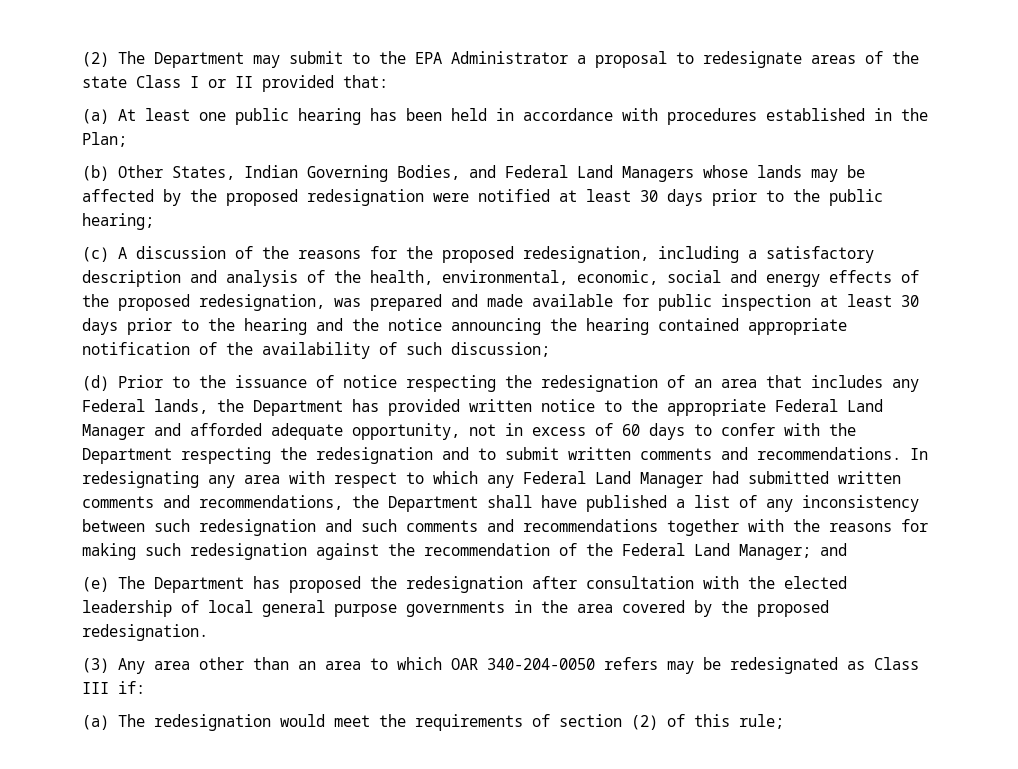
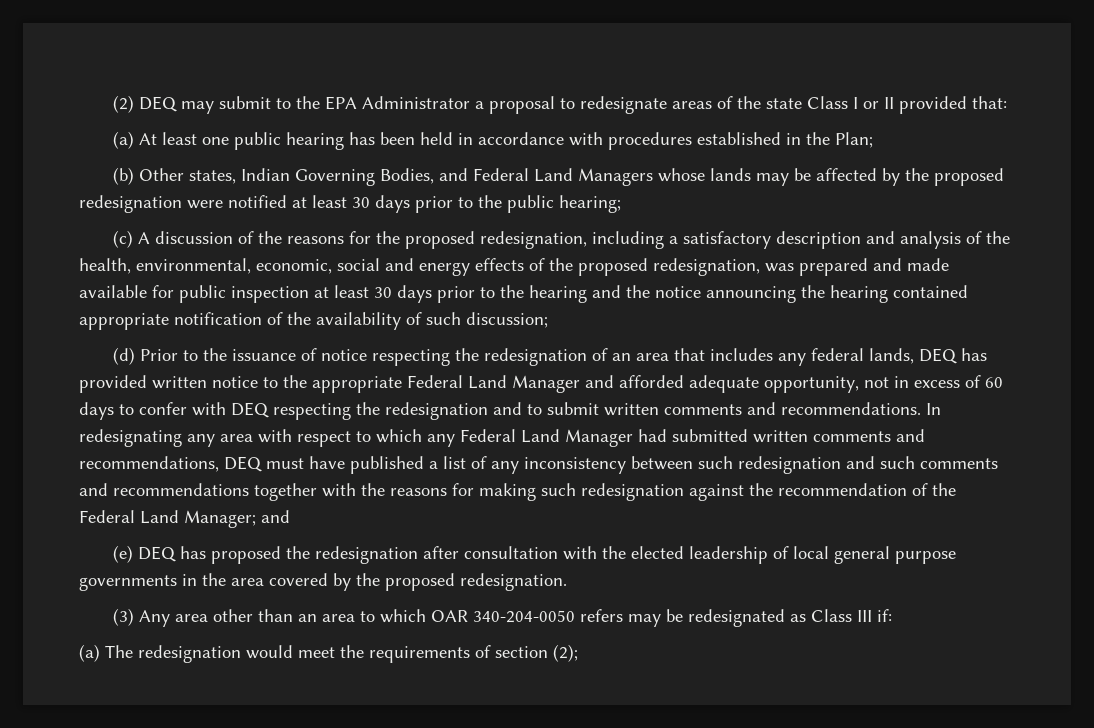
[82,51,244,68] (2) The Department -> [112,95,177,113] (2) DEQ
[172,166,235,180] States, -> [188,170,236,184] states,
[82,399,343,416] Federal lands, the Department -> [810,348,957,364] federal lands, DEQ
[829,423,856,436] [82,448,172,464] the Department -> [231,402,269,418] DEQ
[352,495,532,512] the Department shall -> [224,456,304,472] DEQ must
[118,576,244,593] The Department -> [137,546,176,562] DEQ
[631,714,784,730] (2) of this rule; -> [553,644,578,662] (2);

